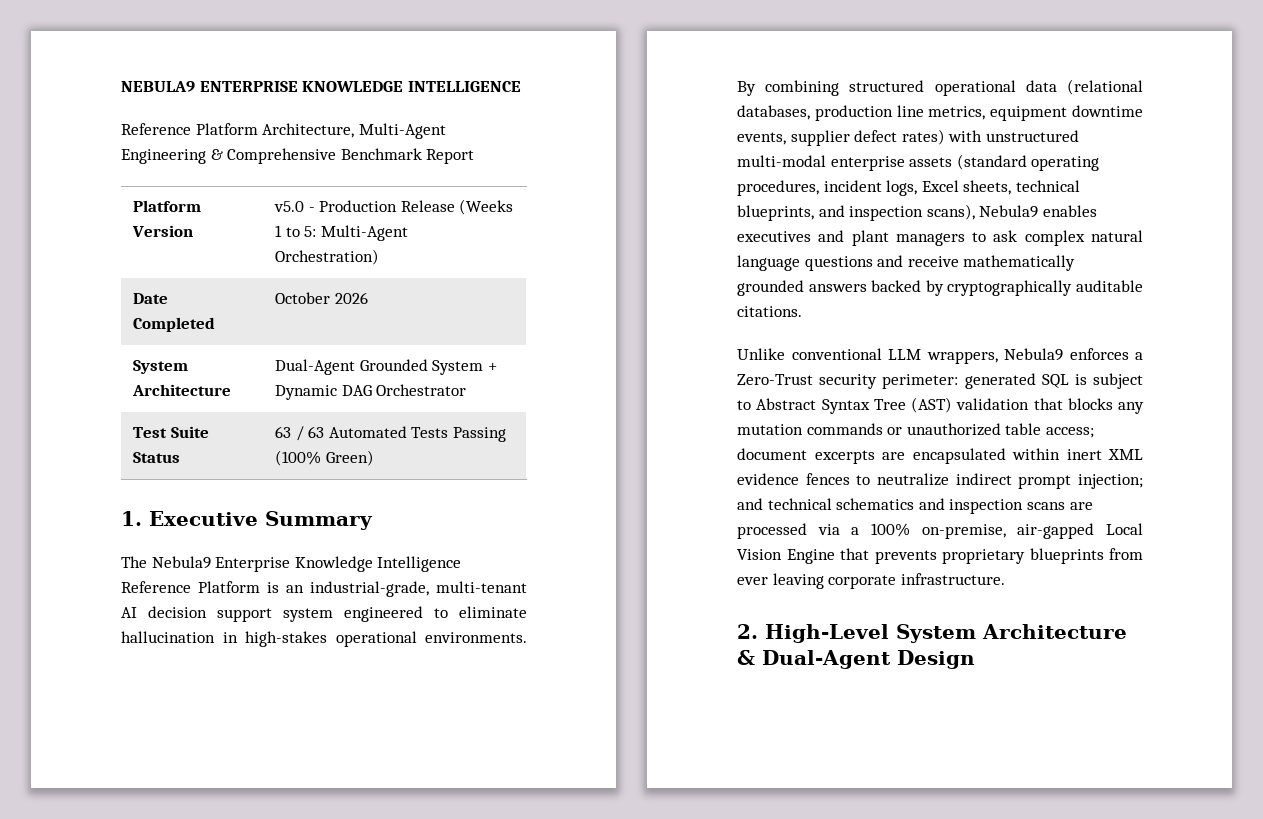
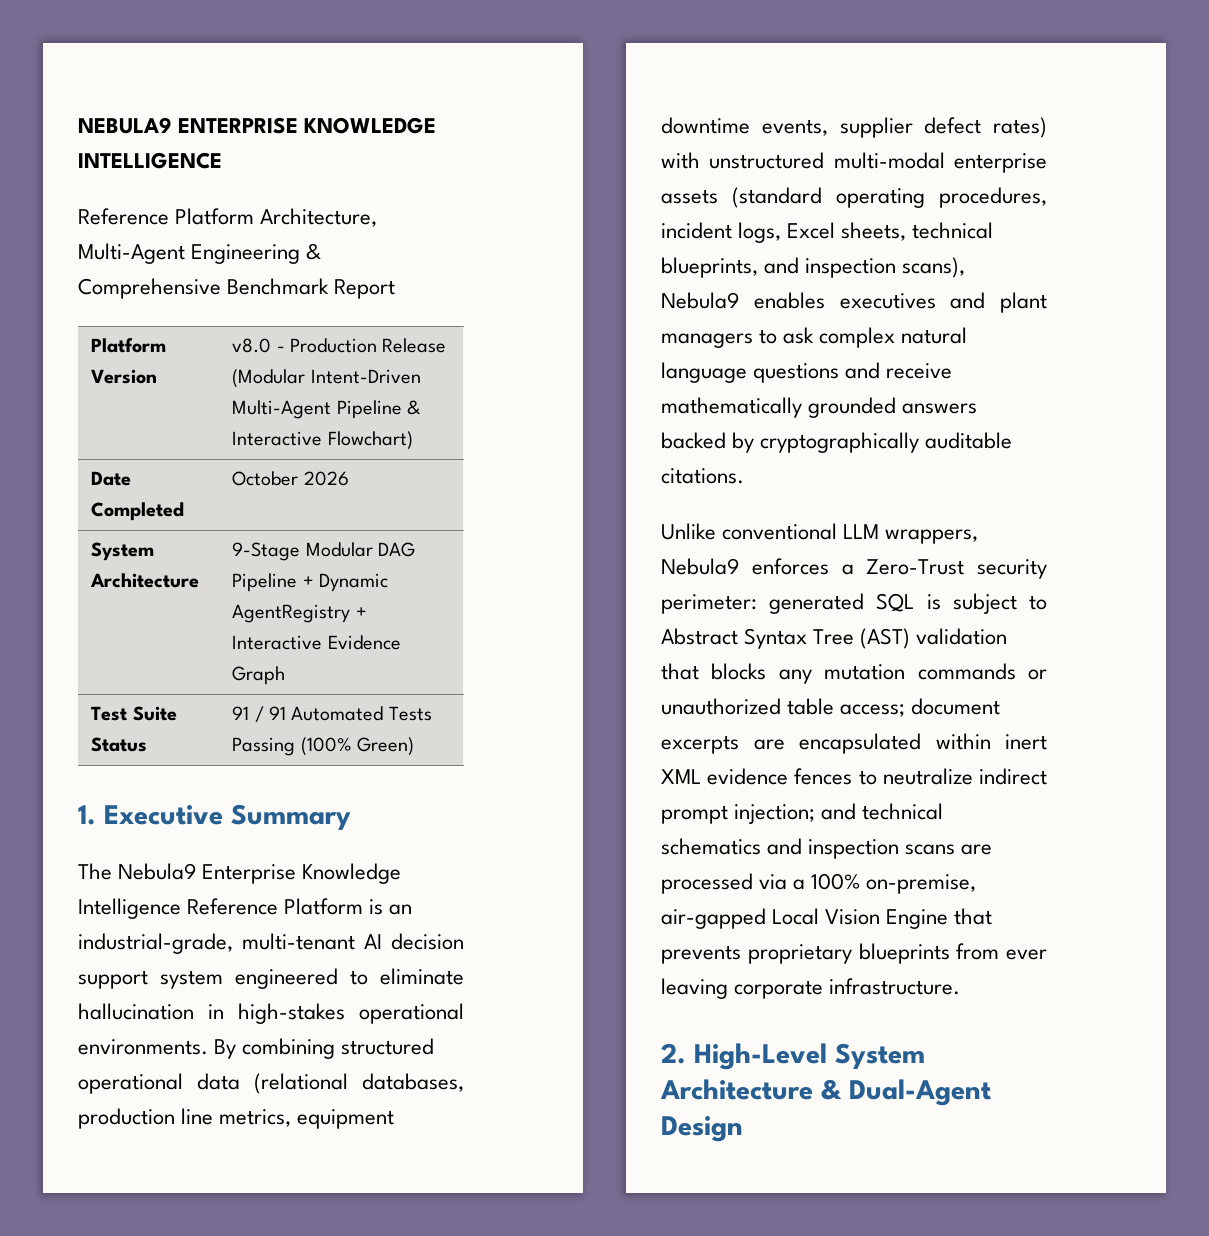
[274,201,305,212] v5.0 -> [232,338,272,353] v8.0
[459,199,514,215] [275,225,408,241] [275,249,380,265] (Weeks 1 to 5: Multi-Agent Orchestration) -> [232,369,421,388] [232,400,422,419] [232,431,413,450] (Modular Intent-Driven Multi-Agent Pipeline & Interactive Flowchart)
[275,359,497,375] [275,384,467,400] Dual-Agent Grounded System + Dynamic DAG Orchestrator -> [232,542,416,561] [232,573,389,592] [232,604,367,623] [232,635,401,650] [232,666,286,685] 9-Stage Modular DAG Pipeline + Dynamic AgentRegistry + Interactive Evidence Graph
[275,426,325,441] 63 / 63 -> [232,706,287,722] 91 / 91

